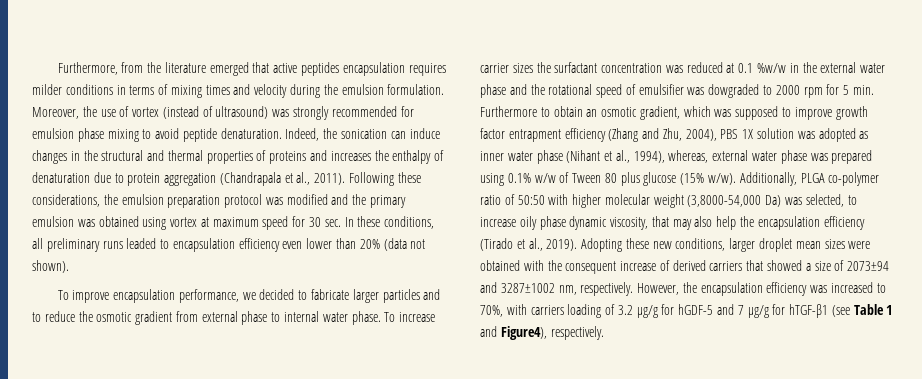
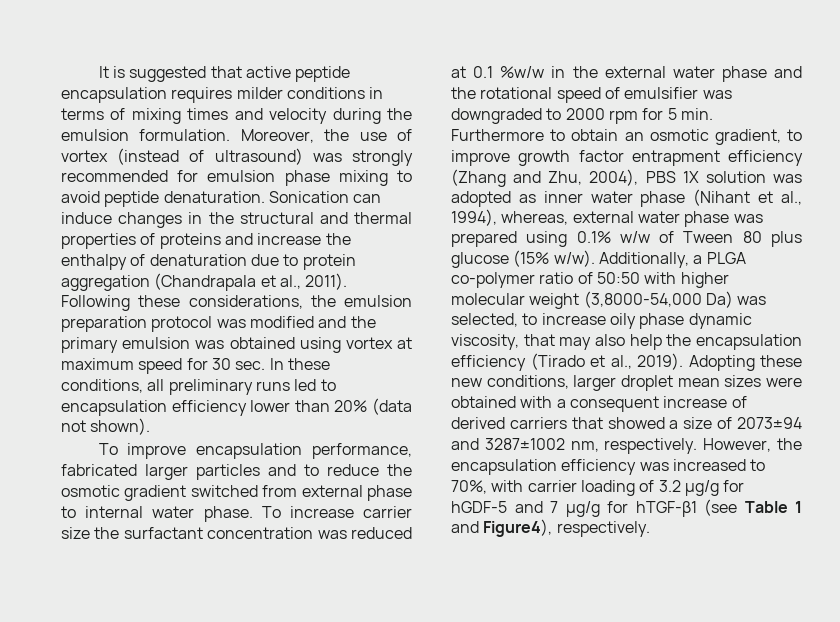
[57,62,249,76] Furthermore, from the literature emerged -> [98,66,207,82] It is suggested
[300,62,339,76] peptides -> [295,66,351,82] peptide
[285,128,388,141] Indeed, the sonication -> [268,191,349,203] Sonication
[330,151,371,161] increases -> [257,233,322,245] increase
[126,238,157,249] leaded -> [294,379,317,391] led
[282,241,303,249] even -> (247, 408) none
[242,289,349,300] we decided to fabricate -> [61,464,137,476] fabricated
(173, 318) none -> [190,485,258,497] switched
[512,63,533,73] sizes -> [61,527,90,539] size
[708,84,760,98] dowgraded -> [451,108,542,124] downgraded
[683,106,779,120] which was supposed -> (781, 137) none
(797, 179) none -> [693,255,703,264] a
[547,260,562,271] the -> [556,399,566,408] a
[530,305,564,315] carriers -> [527,480,577,492] carrier

